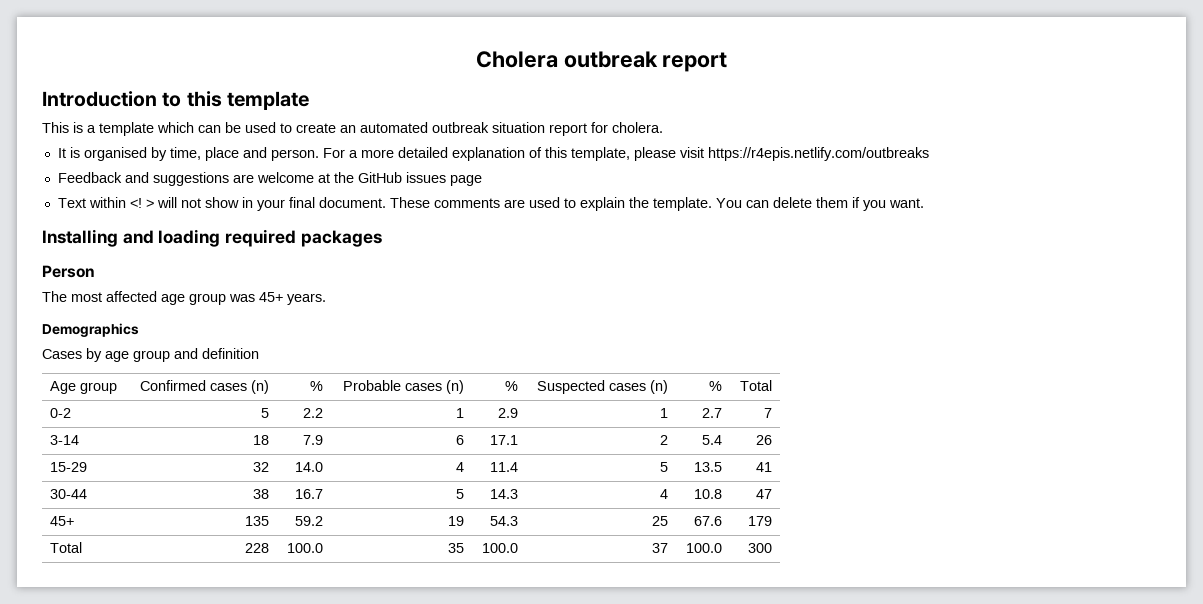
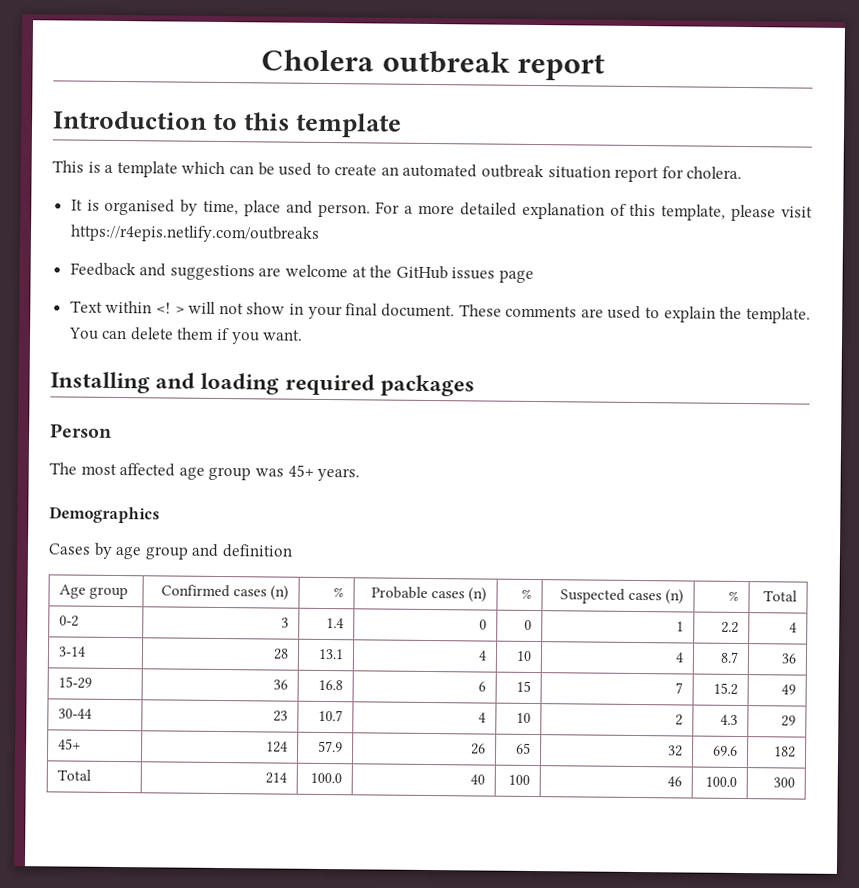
[260,408,269,418] [302,408,323,418] [455,408,464,418] [497,408,518,418] [659,408,668,418] [701,408,722,418] [763,408,772,418] [50,435,80,445] [252,435,269,445] [302,435,323,445] [455,435,464,445] [489,435,518,445] [659,435,668,445] [701,435,722,445] 5 | 2.2 | 1 | 2.9 | 1 | 2.7 | 7 // 3-14 | 18 | 7.9 | 6 | 17.1 | 2 | 5.4 -> [280,617,289,628] [325,618,344,629] [478,619,487,630] [523,619,532,630] [675,621,684,632] [720,621,739,633] [788,622,797,633] [58,646,87,657] [272,648,289,660] [317,648,344,660] [477,650,487,661] [515,650,532,661] [674,652,684,663] [719,651,739,663] [780,653,797,664] [58,676,93,689] [272,679,288,690] [317,679,343,691] [477,681,486,692] [515,680,531,692] [674,682,683,694] [712,682,738,695] [780,684,796,695] [58,708,93,719] [272,710,288,722] [317,709,343,722] [477,712,486,723] [515,712,531,723] [674,714,683,726] [719,714,738,725] [780,715,796,727] [58,738,83,750] [265,741,288,753] [317,740,343,753] 3 | 1.4 | 0 | 0 | 1 | 2.2 | 4 // 3-14 | 28 | 13.1 | 4 | 10 | 4 | 8.7 | 36 // 15-29 | 36 | 16.8 | 6 | 15 | 7 | 15.2 | 49 // 30-44 | 23 | 10.7 | 4 | 10 | 2 | 4.3 | 29 // 45+ | 124 | 57.9
[50,462,88,472] // 15-29 -> [515,742,531,754] | 65
[294,462,323,472] [455,462,464,472] [489,462,518,472] [659,462,668,472] [693,462,722,472] [755,462,772,472] [50,489,88,499] [252,489,269,499] [294,489,323,499] [455,489,464,499] [489,489,518,499] [659,489,668,499] [693,489,722,499] [755,489,772,499] [50,516,75,526] [244,516,269,526] [294,516,323,526] [447,516,464,526] [489,516,518,526] [651,516,668,526] [693,516,722,526] [747,516,772,526] 14.0 | 4 | 11.4 | 5 | 13.5 | 41 // 30-44 | 38 | 16.7 | 5 | 14.3 | 4 | 10.8 | 47 // 45+ | 135 | 59.2 | 19 | 54.3 | 25 | 67.6 | 179 -> [712,745,738,756] [773,746,796,758] 69.6 | 182
[244,543,269,553] [286,543,323,553] [447,543,464,553] [481,543,518,553] [651,543,668,553] 228 | 100.0 | 35 | 100.0 | 37 -> [264,772,287,784] [309,772,342,784] [469,774,485,785] [507,774,530,785] [666,776,682,787] 214 | 100.0 | 40 | 100 | 46

